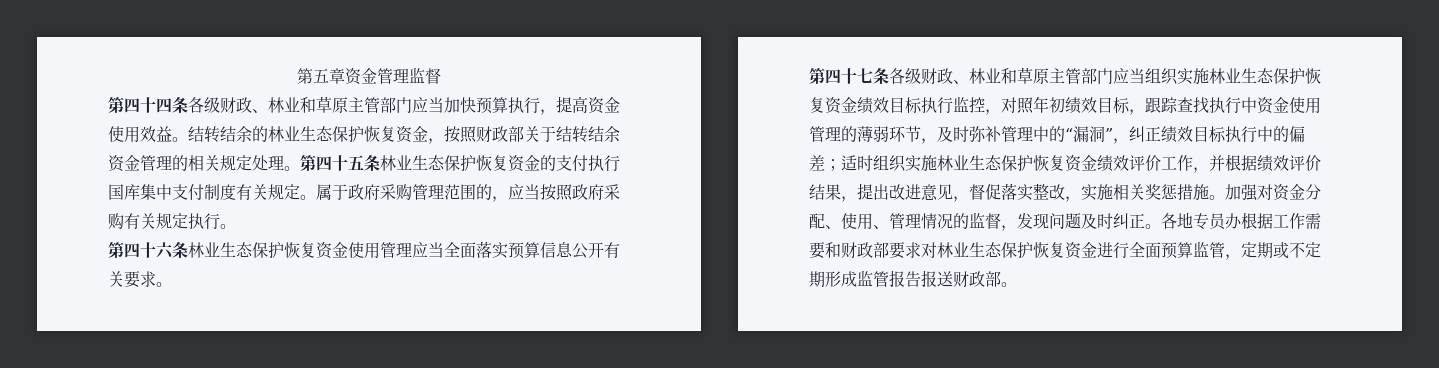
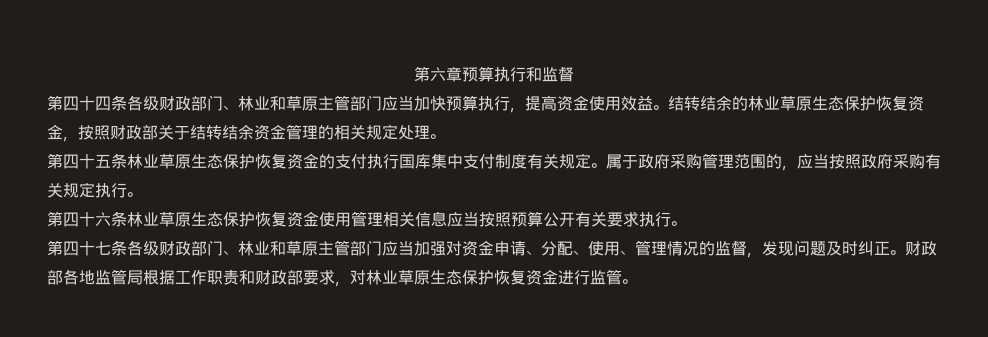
[297,68,409,85] 第五章资金管理 -> [414,66,542,82] 第六章预算执行和
(252, 105) none -> [191,95,223,111] 部门
(300, 133) none -> [780,96,812,111] 草原
(300, 168) none -> (445, 136) //
(412, 162) none -> [159,154,191,169] 草原
(220, 249) none -> [159,212,191,227] 草原
[412,241,573,259] 应当全面落实预算信息 -> [383,211,543,227] 相关信息应当按照预算
(156, 279) none -> [639,212,671,227] 执行
[953,67,1321,85] [809,96,1321,115] [809,126,1305,144] [809,154,1321,173] [809,183,1225,202] 、林业和草原主管部门应当组织实施林业生态保护恢复资金绩效目标执行监控，对照年初绩效目标，跟踪查找执行中资金使用管理的薄弱环节，及时弥补管理中的“漏洞”，纠正绩效目标执行中的偏差；适时组织实施林业生态保护恢复资金绩效评价工作，并根据绩效评价结果，提出改进意见，督促落实整改，实施相关奖惩措施。 -> [191,240,414,256] 部门、林业和草原主管部门应当
(1305, 192) none -> [494,241,541,256] 申请、
[1161,212,1242,230] 各地专员办 -> [905,241,937,256] [47,269,143,285] 财政部各地监管局
[1305,213,1321,229] [809,242,825,259] 需要 -> [207,269,239,285] 职责
[921,242,969,258] 对林业 -> [335,270,430,287] ，对林业草原
[1129,241,1321,260] [809,270,1001,287] 全面预算监管，定期或不定期形成监管报告报送财政部 -> [590,269,622,285] 监管

